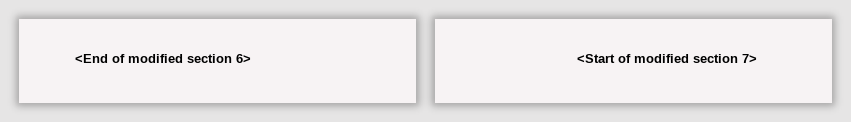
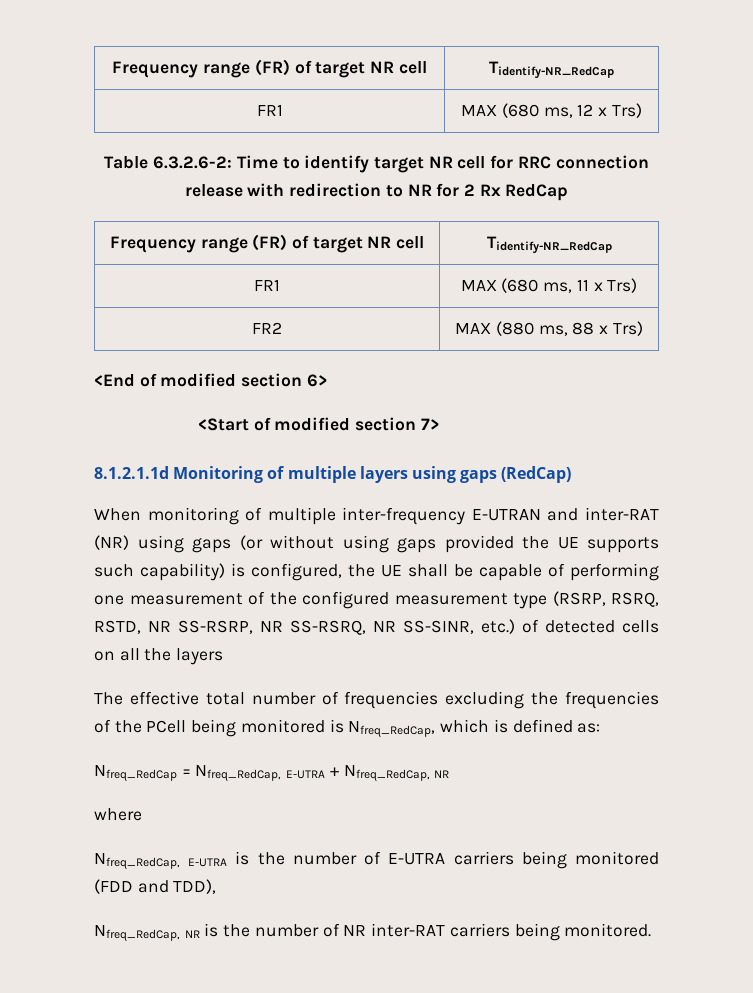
(75, 58) none -> [112,59,427,78] [489,61,614,79] [256,104,283,116] [461,103,642,118] [104,155,649,173] [184,183,569,201] [109,234,425,253] [486,236,612,254] [254,279,280,291] [460,278,638,293] [252,322,282,334] [455,321,643,336] Frequency range (FR) of target NR cell | Tidentify-NR_RedCap // FR1 | MAX (680 ms, 12 x Trs) // Table 6.3.2.6-2: Time to identify target NR cell for RRC connection release with redirection to NR for 2 Rx RedCap // Frequency range (FR) of target NR cell | Tidentify-NR_RedCap // FR1 | MAX (680 ms, 11 x Trs) // FR2 | MAX (880 ms, 88 x Trs) //
(757, 58) none -> [94,466,572,483] [94,507,659,525] [94,535,659,553] [94,563,659,581] [94,591,659,609] [94,619,659,635] [94,648,224,665] [94,691,659,709] [94,719,601,737] [94,765,450,781] [94,808,142,821] [94,851,659,869] [94,879,217,894] [94,923,652,941] // 8.1.2.1.1d Monitoring of multiple layers using gaps (RedCap) // When monitoring of multiple inter-frequency E-UTRAN and inter-RAT (NR) using gaps (or without using gaps provided the UE supports such capability) is configured, the UE shall be capable of performing one measurement of the configured measurement type (RSRP, RSRQ, RSTD, NR SS-RSRP, NR SS-RSRQ, NR SS-SINR, etc.) of detected cells on all the layers // The effective total number of frequencies excluding the frequencies of the PCell being monitored is Nfreq_RedCap, which is defined as: // Nfreq_RedCap = Nfreq_RedCap, E-UTRA + Nfreq_RedCap, NR // where // Nfreq_RedCap, E-UTRA is the number of E-UTRA carriers being monitored (FDD and TDD), // Nfreq_RedCap, NR is the number of NR inter-RAT carriers being monitored.

